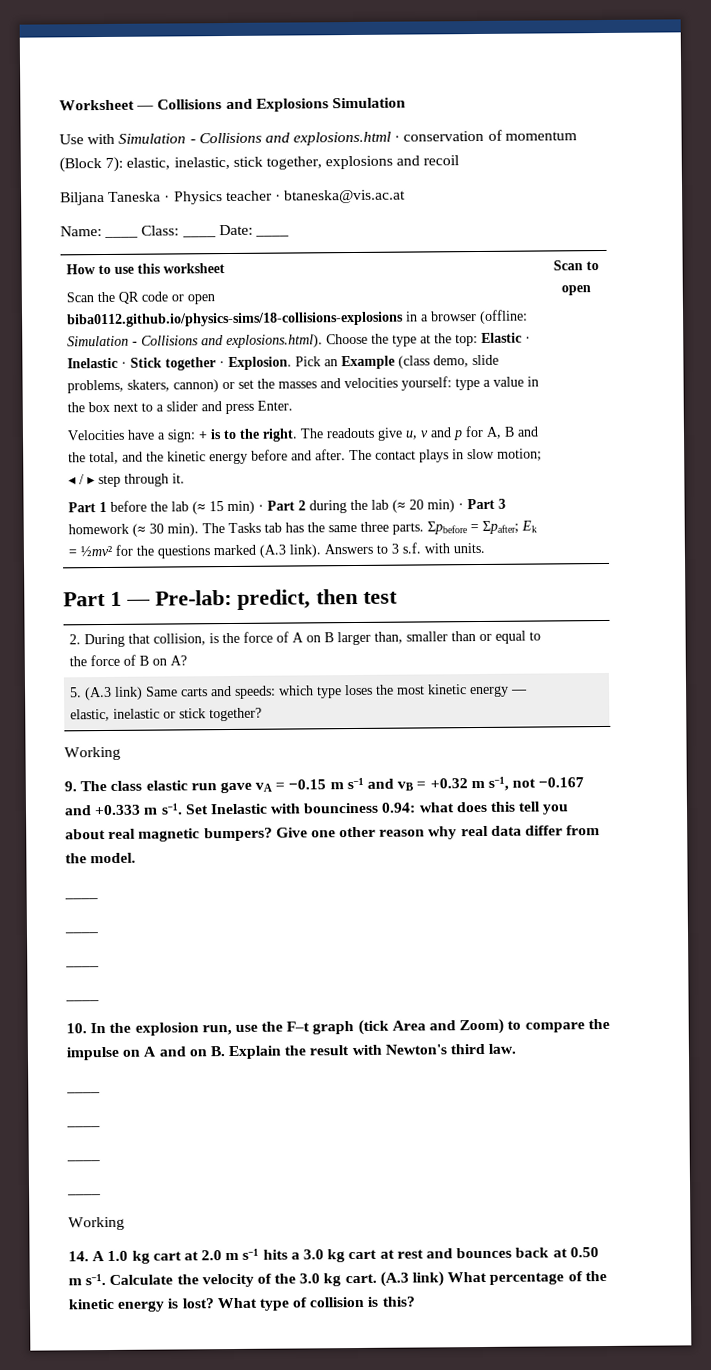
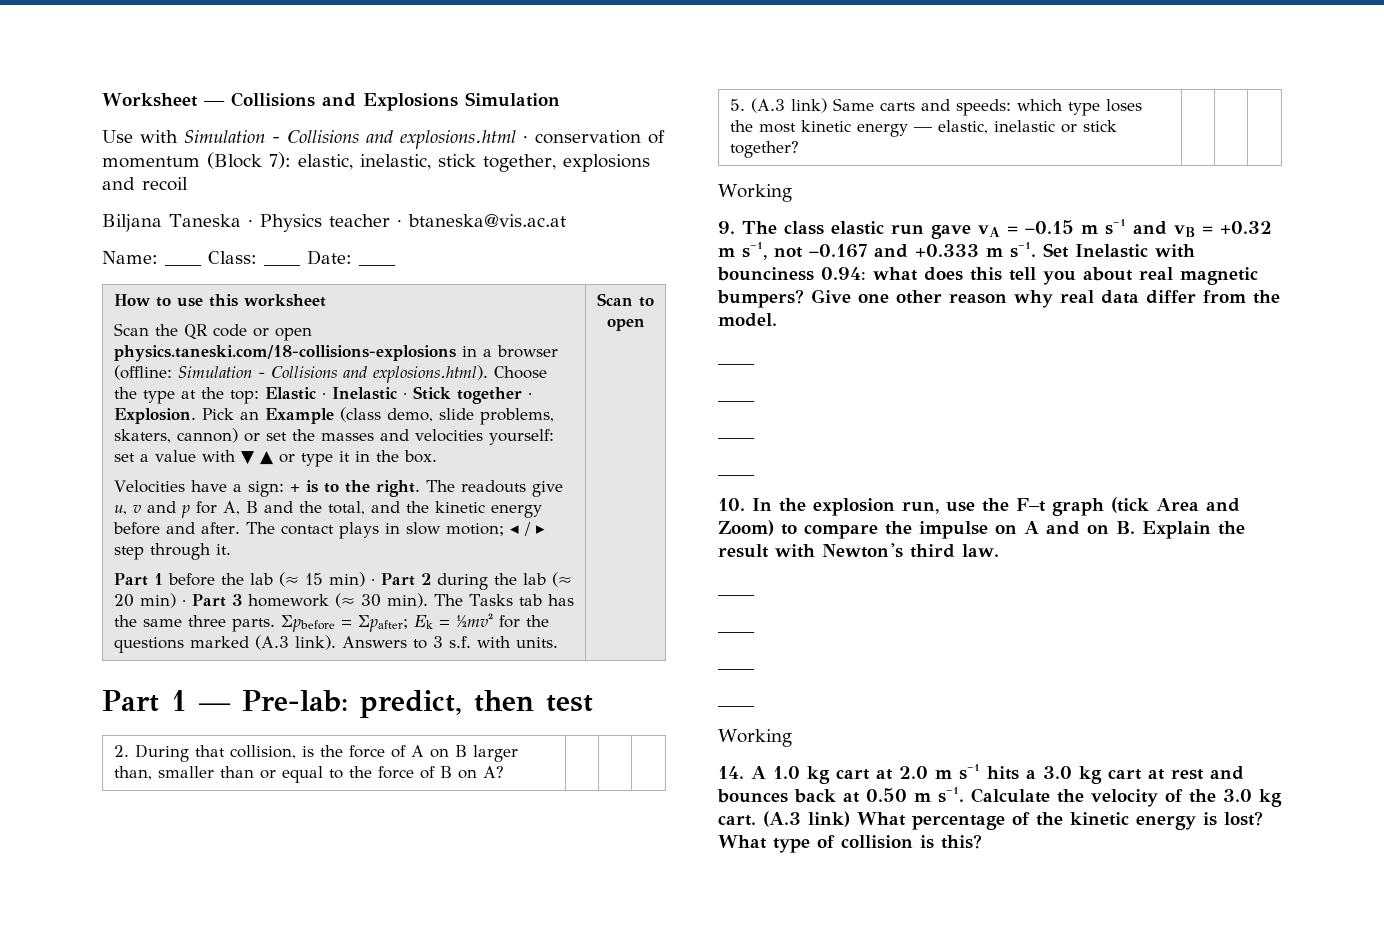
[67,311,405,328] biba0112.github.io/physics-sims/18-collisions-explosions -> [113,345,456,362] physics.taneski.com/18-collisions-explosions
[455,377,481,391] type -> [113,453,135,462] set
[527,376,540,387] [67,400,294,415] in the box next to a slider and press Enter. -> [201,450,437,467] with ▼ ▲ or type it in the box.

